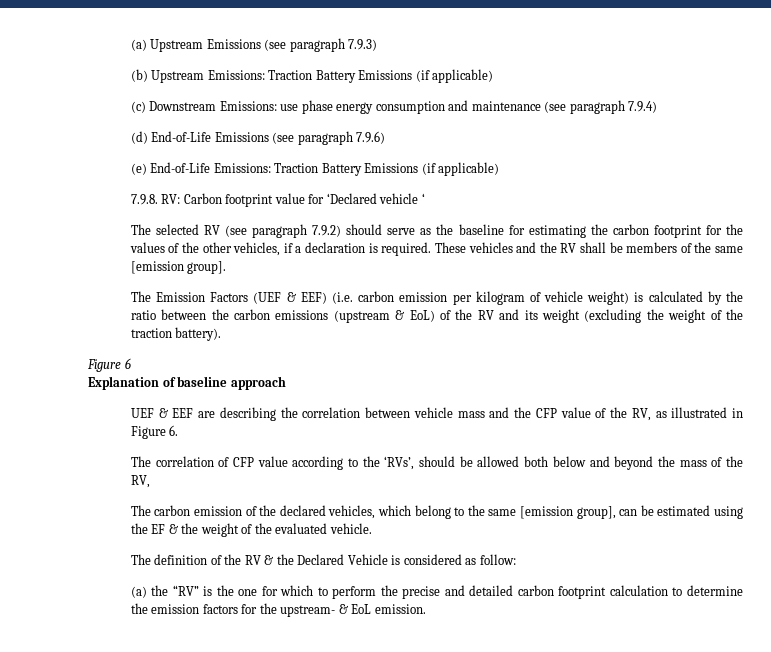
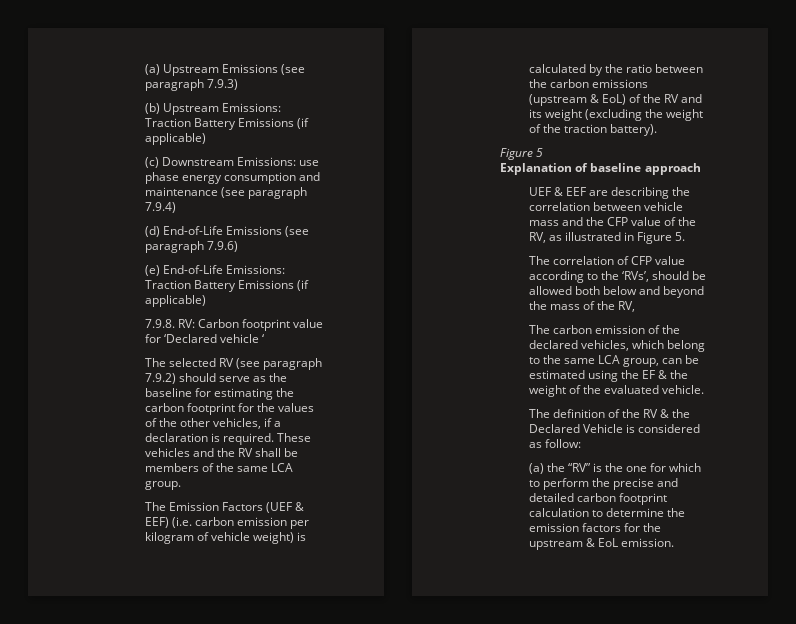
[130,261,227,274] [emission group]. -> [270,463,293,472] [144,481,181,490] LCA group.
[124,358,131,369] 6 -> [536,148,544,157] 5
[169,425,179,436] 6. -> [675,232,686,241] 5.
[520,506,616,519] [emission group], -> [597,355,659,367] LCA group,
[280,605,336,617] upstream- -> [528,540,583,550] upstream

